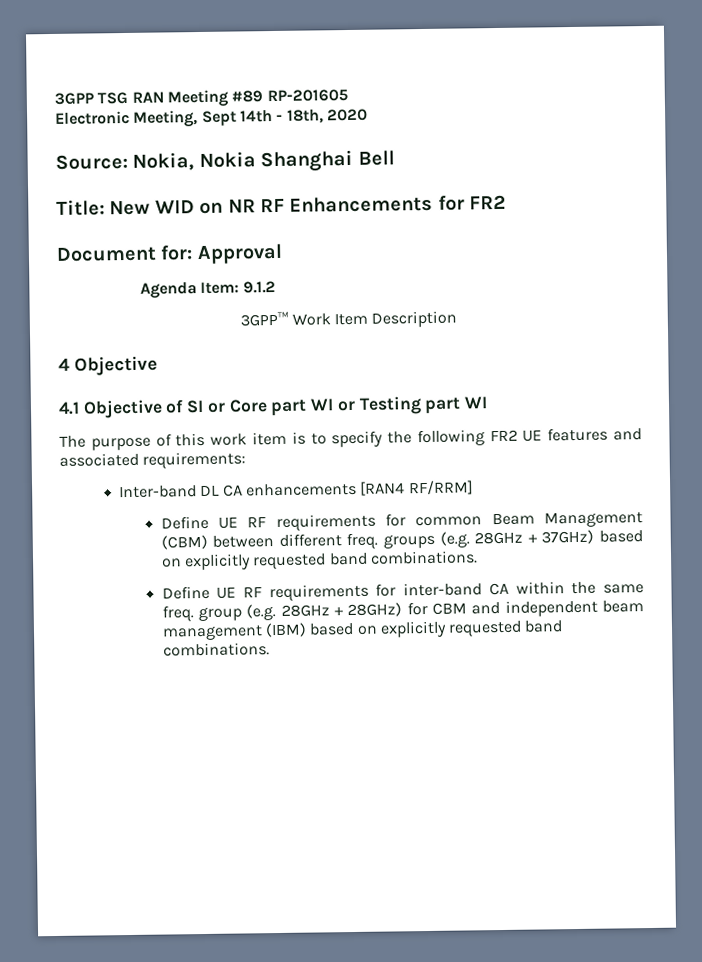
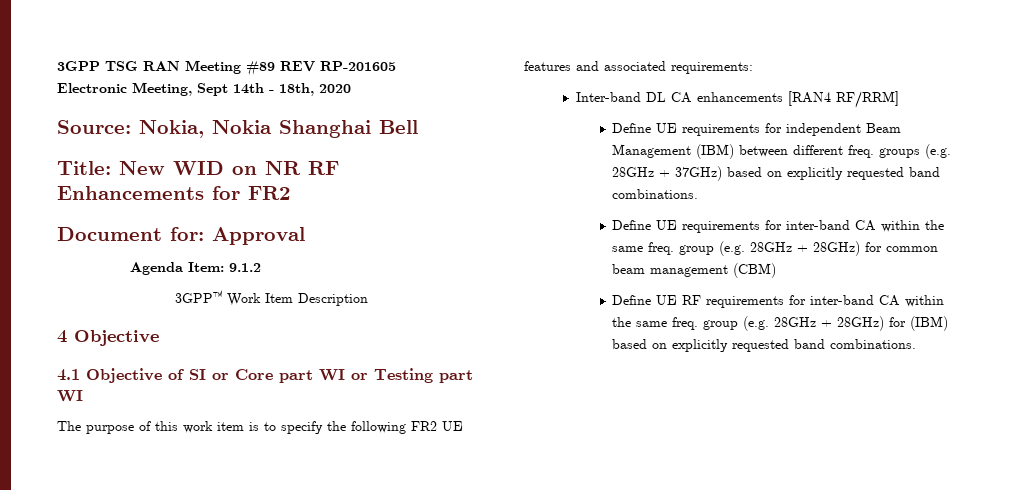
(264, 96) none -> [280,61,315,72] REV
[247,513,483,532] RF requirements for common -> [682,123,862,136] requirements for independent
[160,534,208,550] (CBM) -> [696,144,735,159] (IBM)
(478, 557) none -> [612,220,945,233] [612,241,939,256] [612,263,777,278] // Define UE requirements for inter-band CA within the same freq. group (e.g. 28GHz + 28GHz) for common beam management (CBM)
[431,599,644,617] [161,625,263,641] CBM and independent beam management -> (907, 322) none

